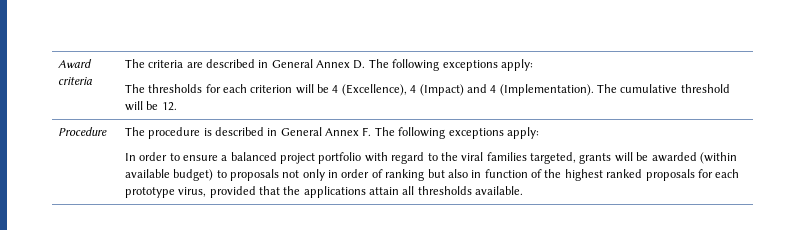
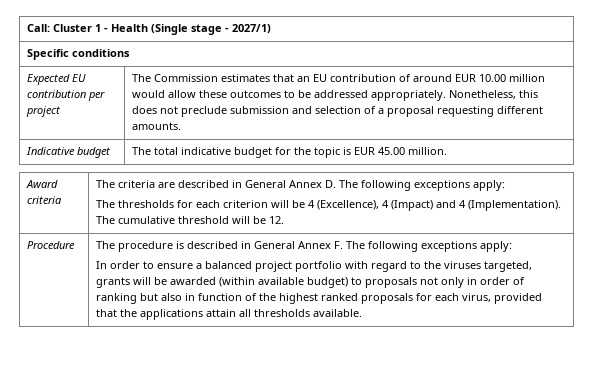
(57, 63) none -> [27,24,272,35] [27,49,131,60] [27,74,87,85] [27,90,106,101] [26,106,61,117] [132,74,546,82] [132,90,539,101] [132,106,544,117] [132,122,182,130] [26,147,111,158] [132,147,448,158] Call: Cluster 1 - Health (Single stage - 2027/1) // Specific conditions // Expected EU contribution per project | The Commission estimates that an EU contribution of around EUR 10.00 million would allow these outcomes to be addressed appropriately. Nonetheless, this does not preclude submission and selection of a proposal requesting different amounts. // Indicative budget | The total indicative budget for the topic is EUR 45.00 million. //
[461,152,527,161] viral families -> [444,261,482,269] viruses
[124,187,175,198] prototype -> (460, 297) none

